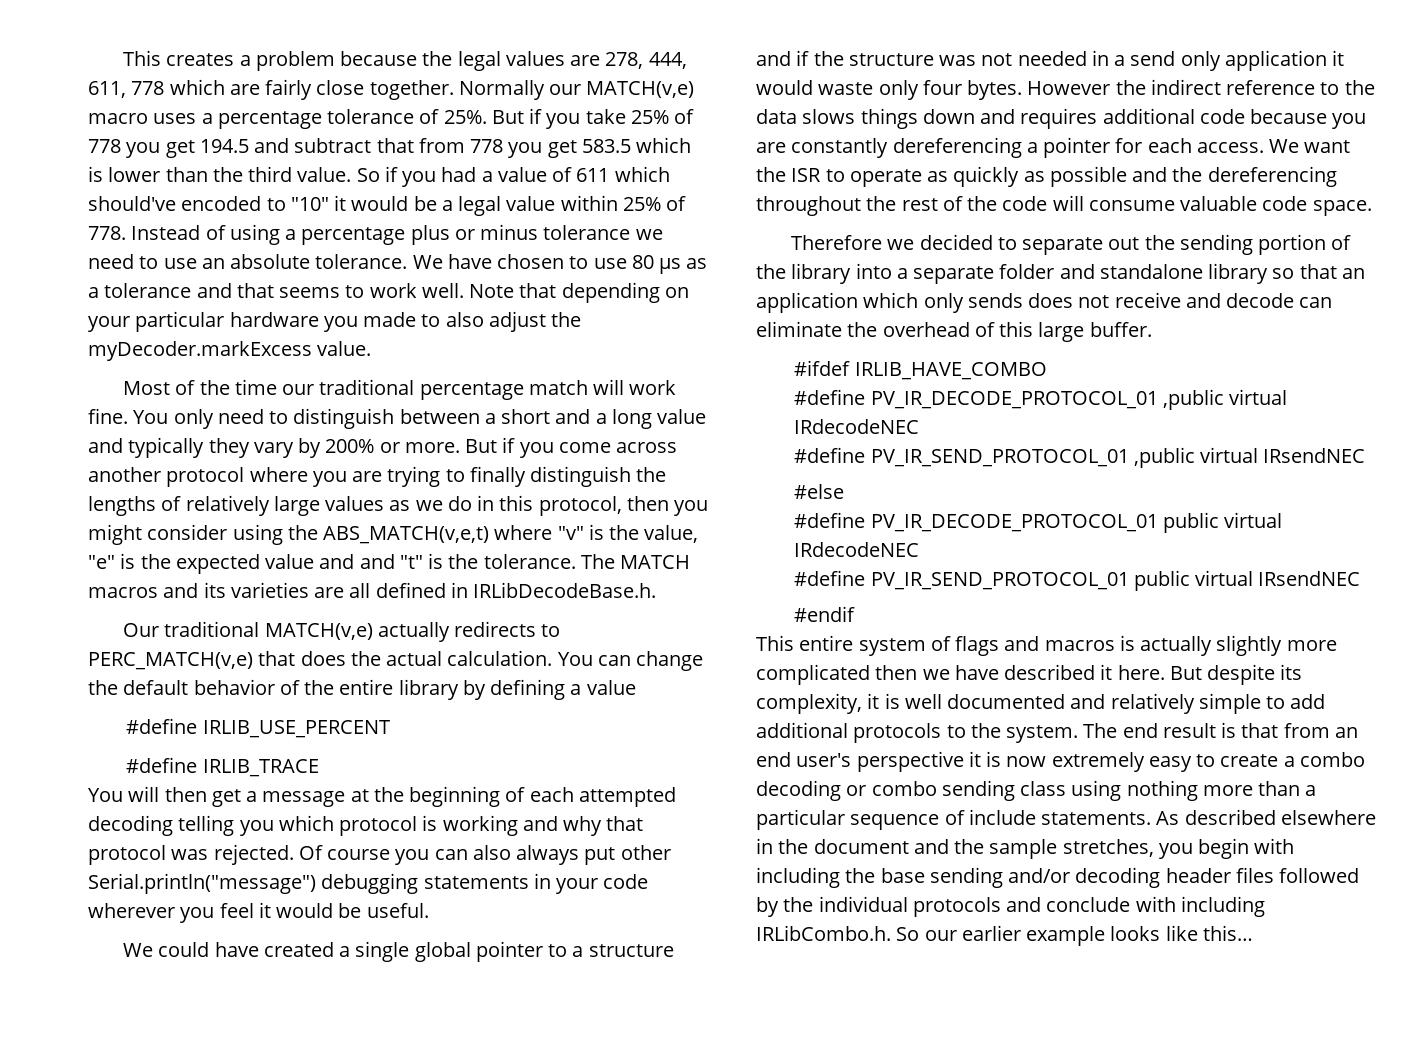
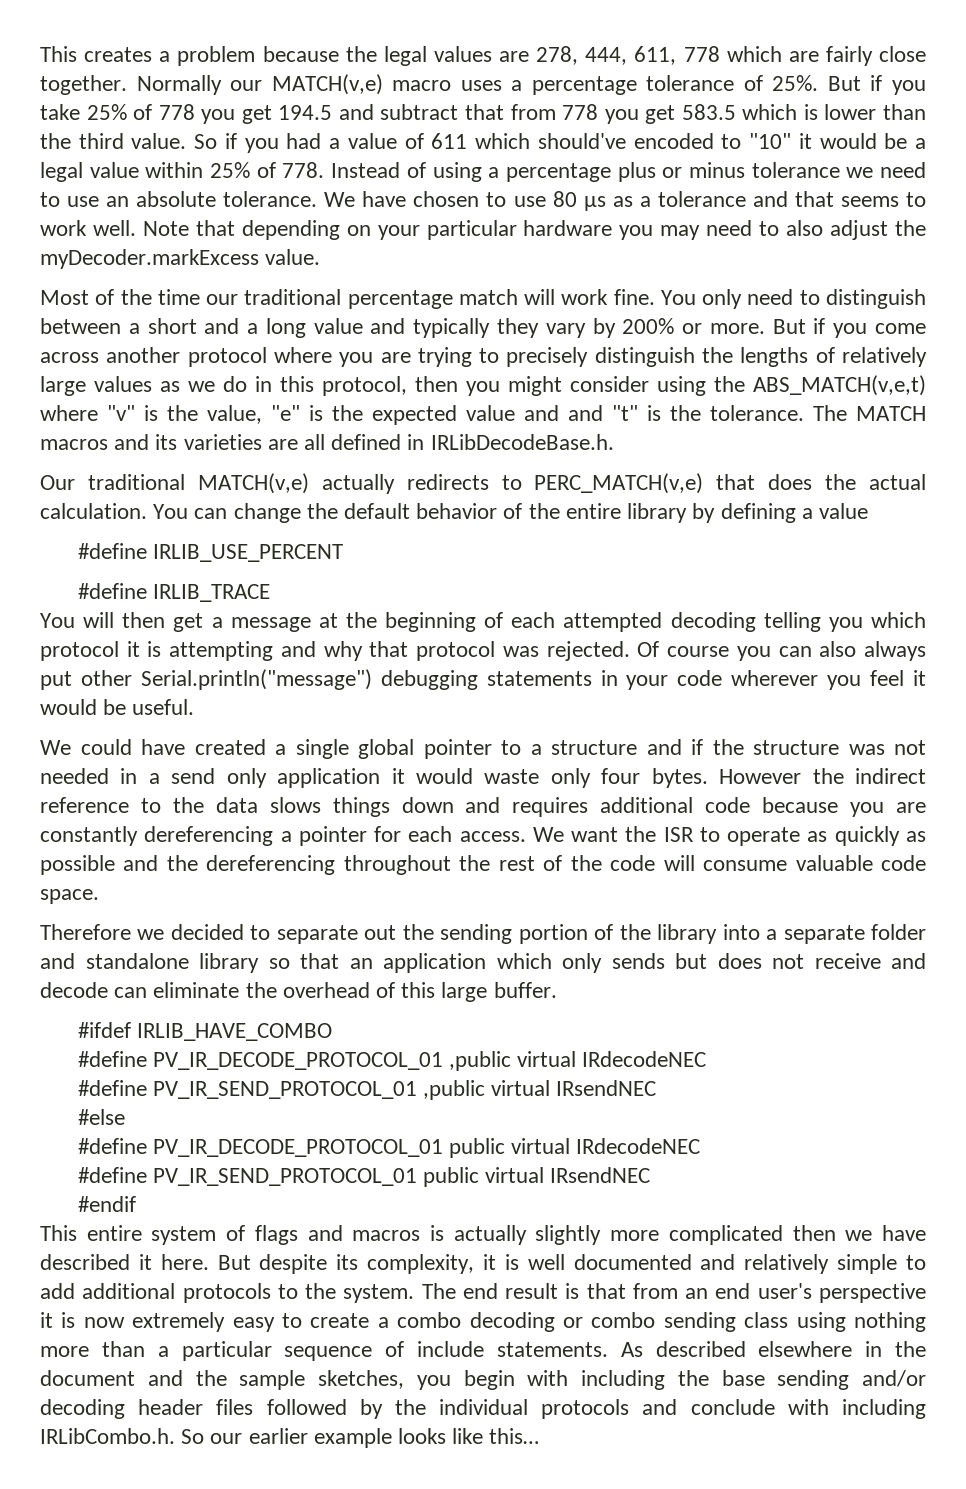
[363,312,417,327] made -> [660,220,753,240] may need
[469,466,526,487] finally -> [506,347,589,367] precisely
[422,815,518,836] is working -> [126,641,274,661] it is attempting
(1023, 300) none -> [675,953,707,969] but
[1062,839,1154,857] stretches, -> [318,1370,404,1389] sketches,

